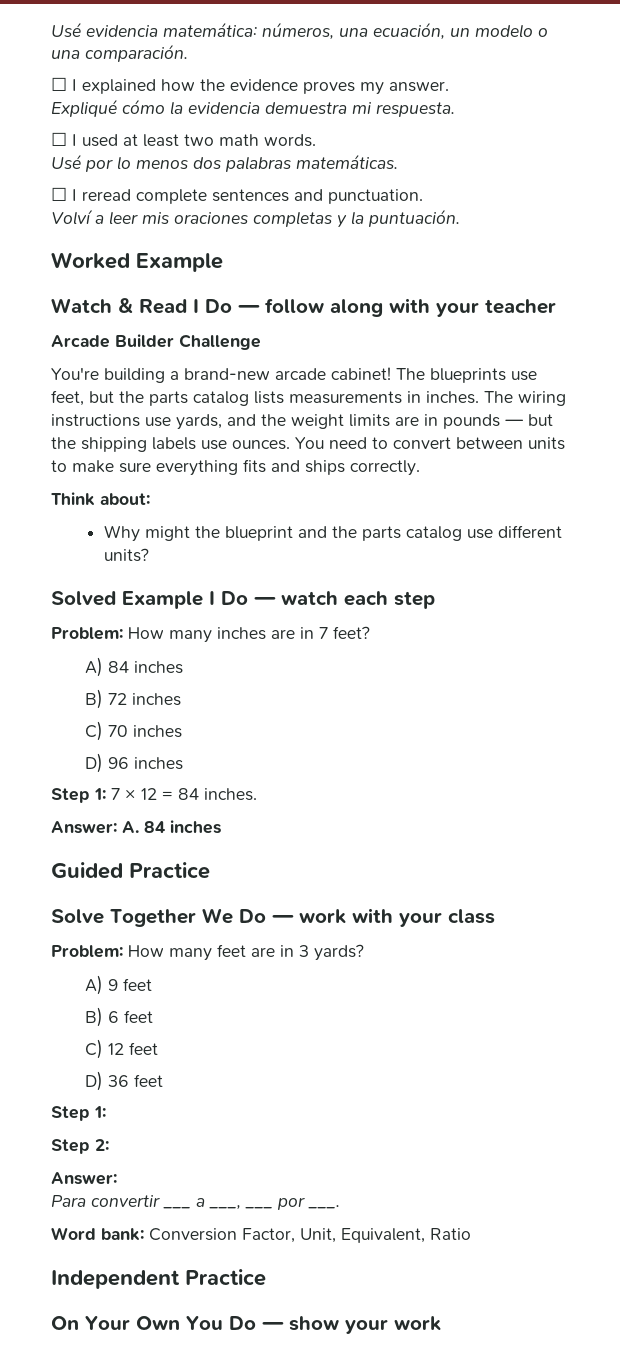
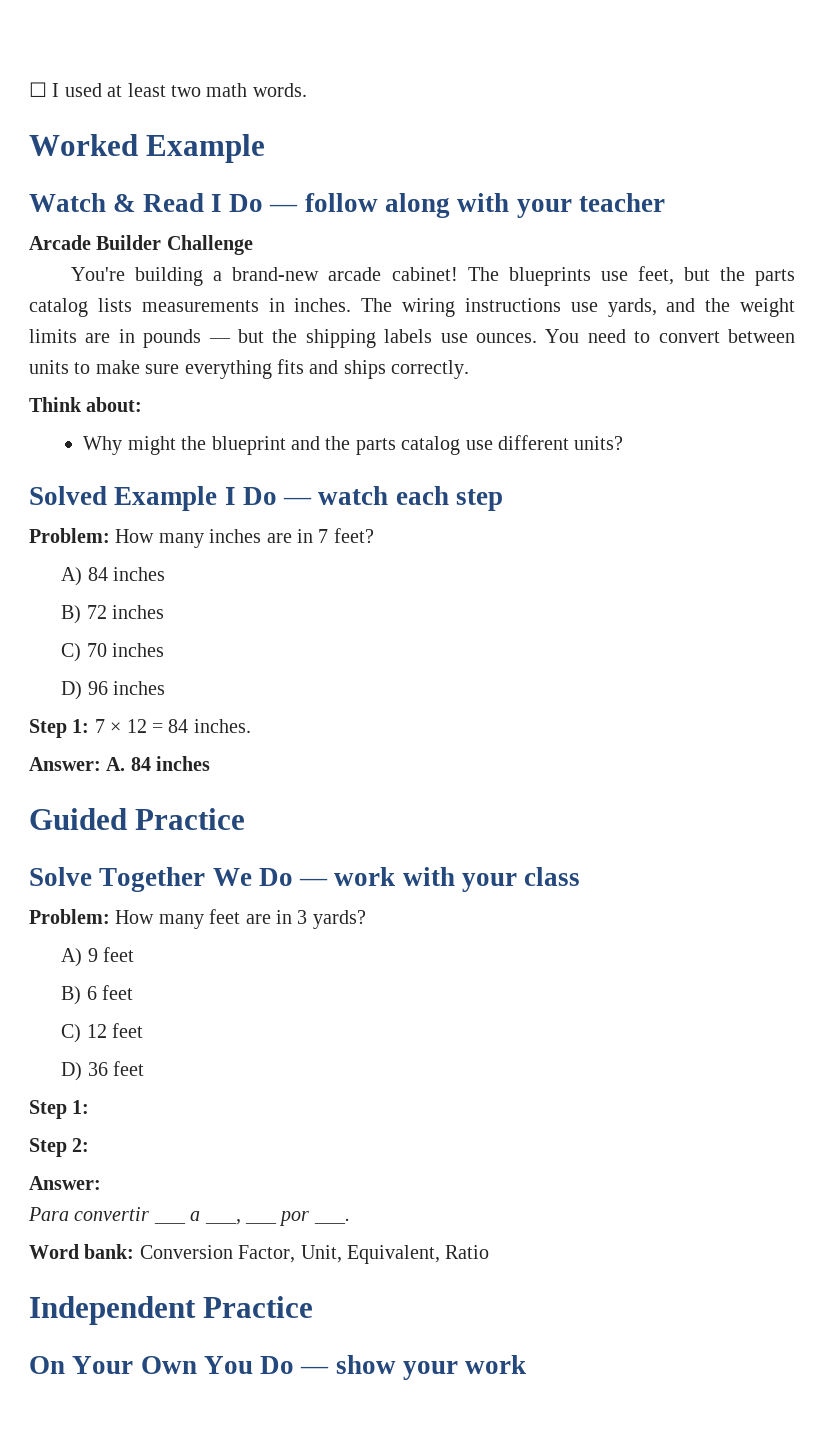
[51,22,548,40] [51,44,188,62] [51,77,449,95] [51,99,455,117] Usé evidencia matemática: números, una ecuación, un modelo o una comparación. // ☐ I explained how the evidence proves my answer. // Expliqué cómo la evidencia demuestra mi respuesta. // -> (29, 89) none
[51,154,398,172] [51,187,423,204] [51,209,460,228] // Usé por lo menos dos palabras matemáticas. // ☐ I reread complete sentences and punctuation. // Volví a leer mis oraciones completas y la puntuación. -> (307, 90) none

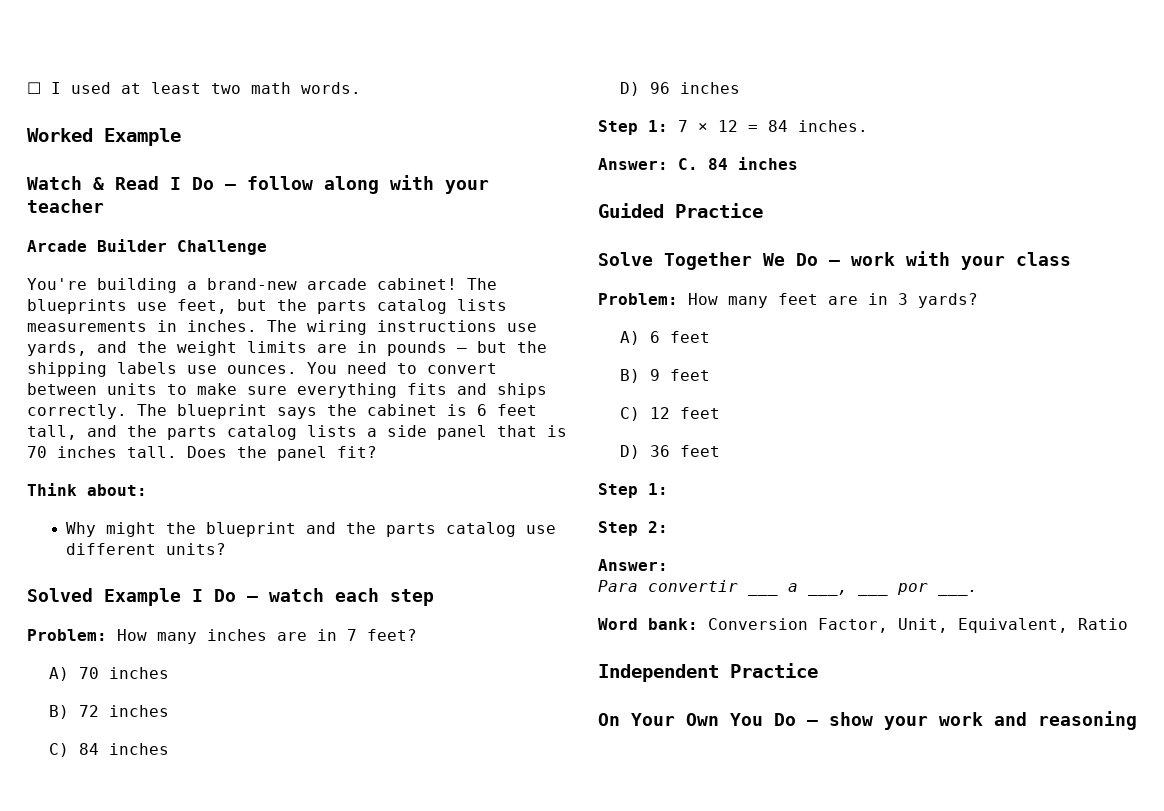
(470, 369) none -> [137,404,537,419] [27,425,567,440] [27,446,377,461] The blueprint says the cabinet is 6 feet tall, and the parts catalog lists a side panel that is 70 inches tall. Does the panel fit?
[87,567,108,581] 84 -> [78,667,99,679] 70
[86,643,107,657] 70 -> [78,743,99,755] 84
[106,757,126,771] A. -> [678,158,698,170] C.
[87,948,98,962] 9 -> [649,331,660,343] 6
[86,986,97,1000] 6 -> [649,369,660,381] 9
(527, 1364) none -> [994,711,1137,730] and reasoning

